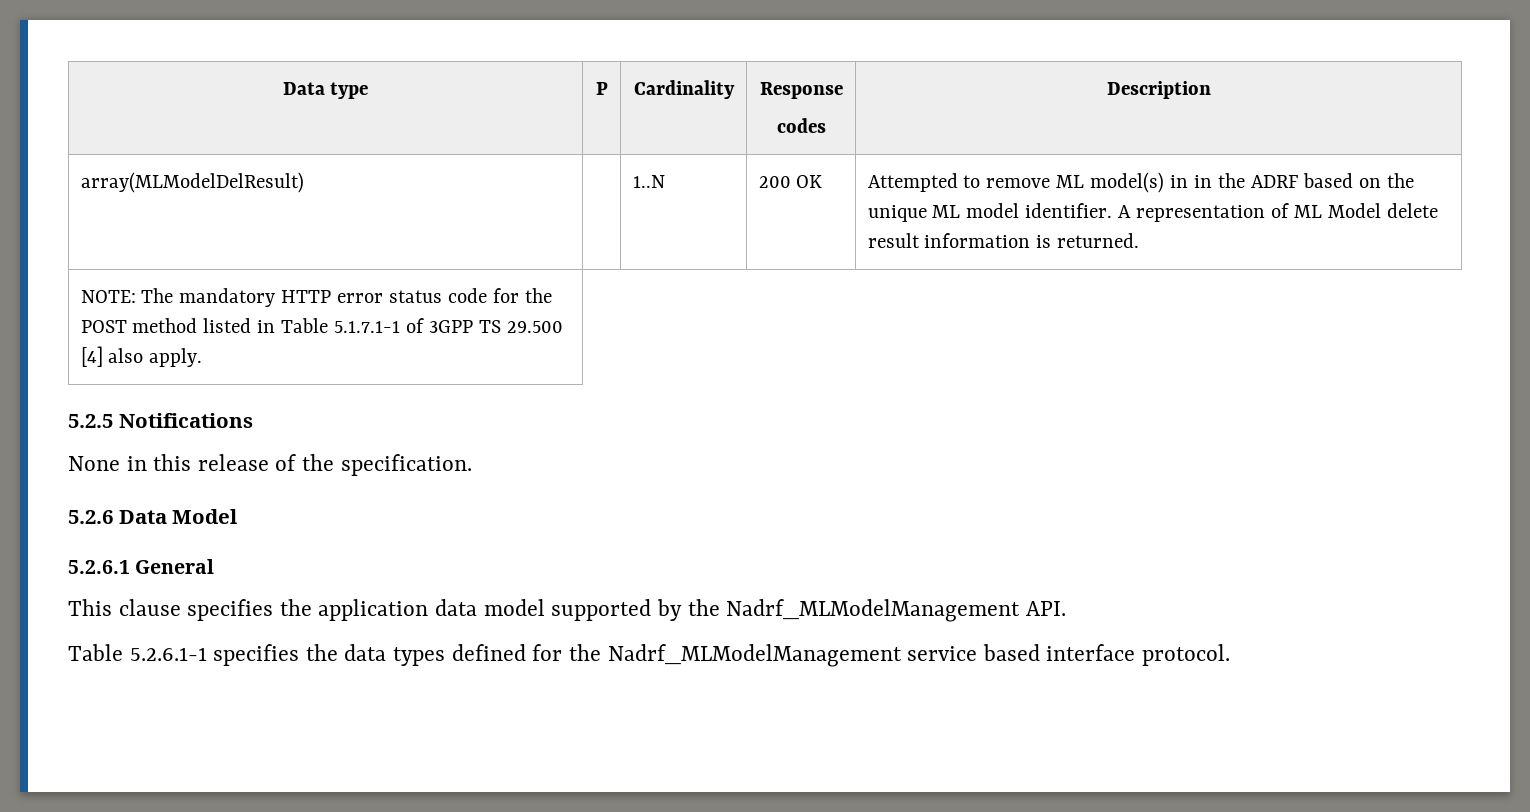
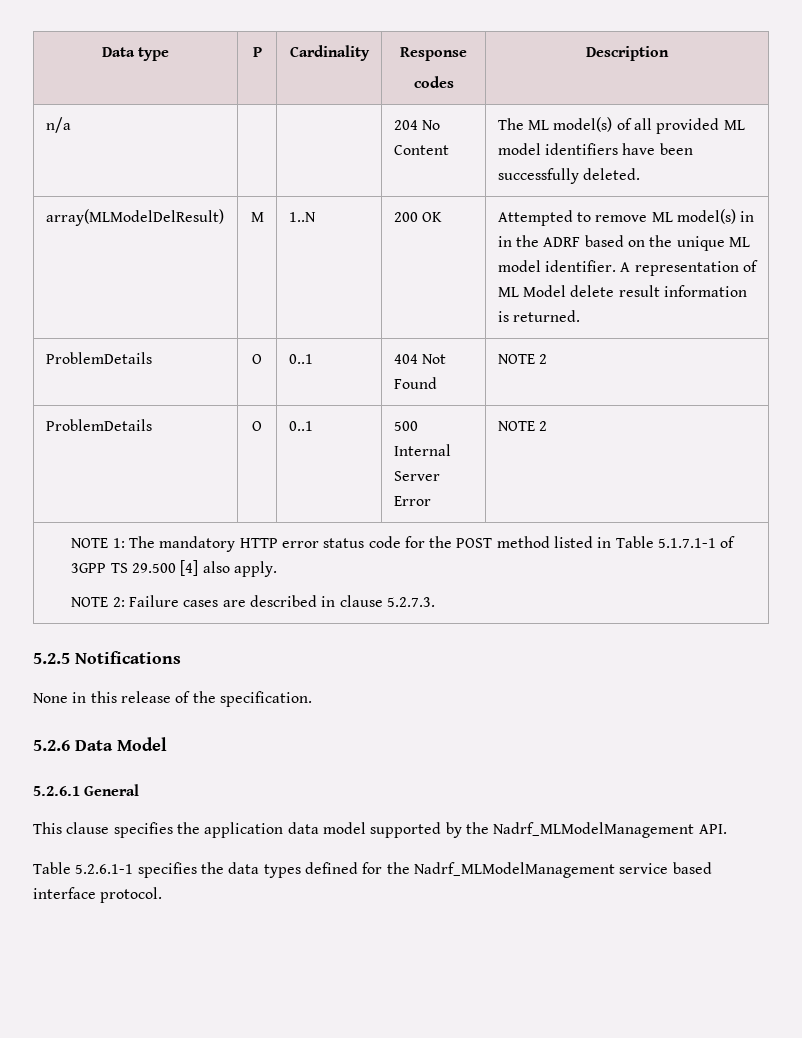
(1211, 90) none -> [45,117,71,133] [393,120,440,130] [393,145,449,155] [497,117,745,134] [497,143,693,155] [497,168,640,184] // n/a | | | 204 No Content | The ML model(s) of all provided ML model identifiers have been successfully deleted.
(304, 182) none -> [250,212,264,222] M
[80,290,136,303] NOTE: -> [45,352,152,364] [252,354,262,364] [288,354,313,364] [393,354,446,364] [393,377,437,389] [497,354,547,364] [45,419,152,431] [252,421,262,431] [288,421,313,431] [393,421,418,431] [393,444,451,456] [393,471,440,481] [393,496,431,506] [497,421,547,431] [71,538,125,548] ProblemDetails | O | 0..1 | 404 Not Found | NOTE 2 // ProblemDetails | O | 0..1 | 500 Internal Server Error | NOTE 2 // NOTE 1:
(203, 357) none -> [71,595,435,607] // NOTE 2: Failure cases are described in clause 5.2.7.3.

